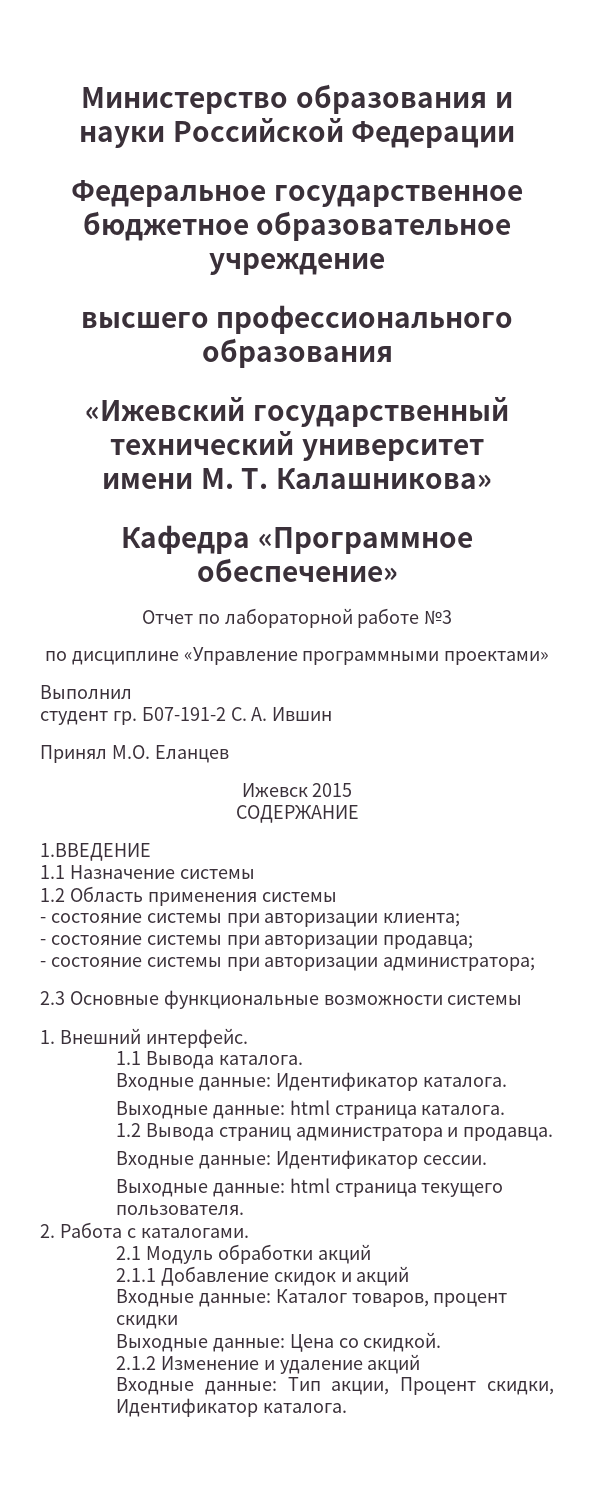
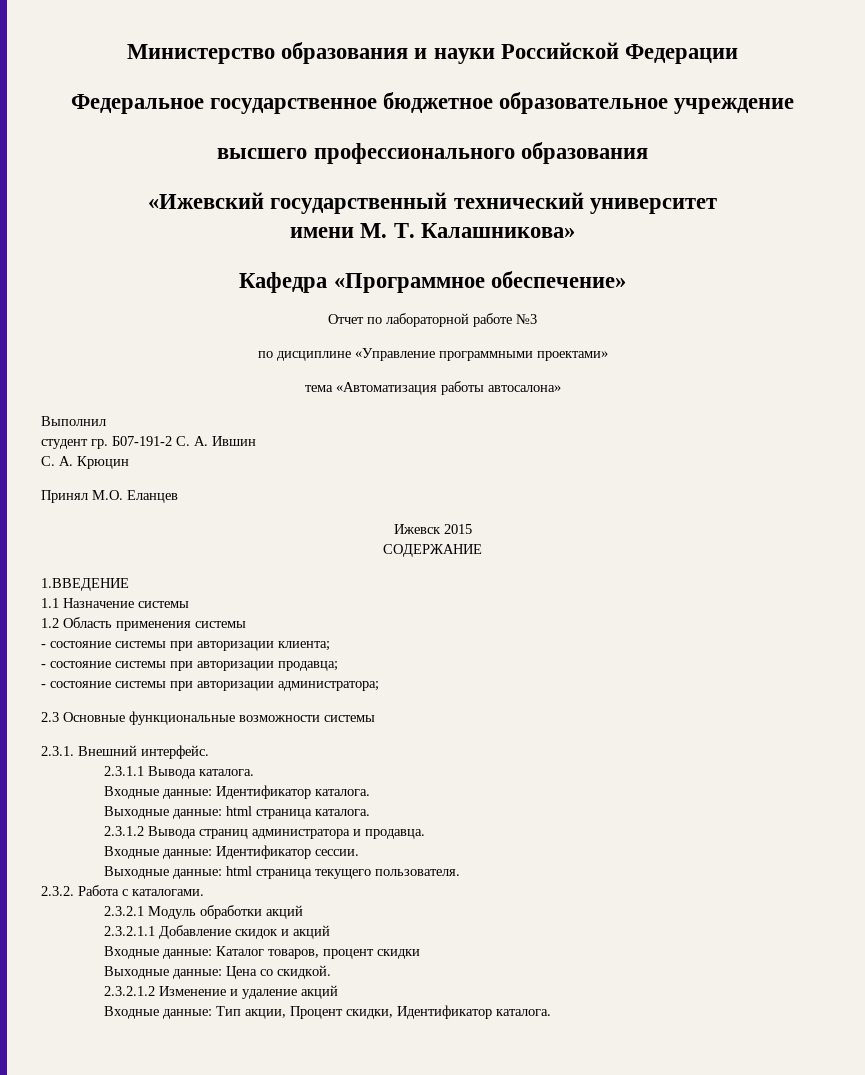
(550, 658) none -> [304,381,561,395] // тема «Автоматизация работы автосалона»
(333, 714) none -> [41,456,129,469] // С. А. Крюцин
[40,1030,55,1044] 1. -> [41,746,74,756] 2.3.1.
[115,1051,141,1065] 1.1 -> [104,766,145,776] 2.3.1.1
[115,1123,141,1137] 1.2 -> [104,826,145,836] 2.3.1.2
[40,1224,55,1238] 2. -> [41,886,74,896] 2.3.2.
[115,1246,141,1260] 2.1 -> [104,906,145,916] 2.3.2.1
[115,1268,156,1282] 2.1.1 -> [104,926,156,936] 2.3.2.1.1
[115,1356,156,1370] 2.1.2 -> [104,986,156,996] 2.3.2.1.2

